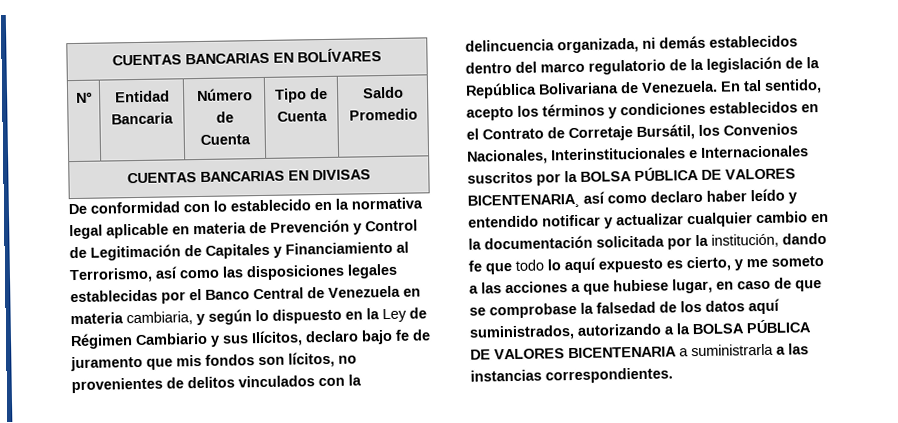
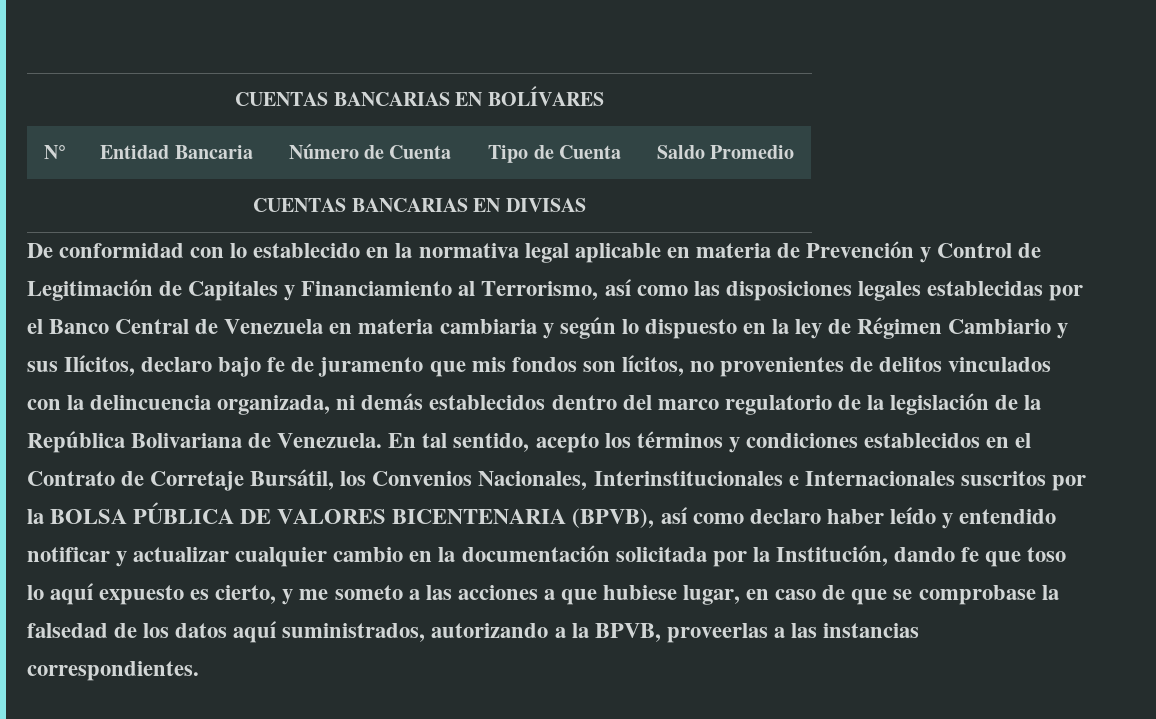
[126,311,193,326] cambiaria, -> [439,319,537,334] cambiaria
[382,308,407,323] Ley -> [795,319,823,339] ley
[467,193,580,209] BICENTENARIA¸ -> [392,508,655,528] BICENTENARIA (BPVB),
[711,233,779,248] institución, -> [775,545,888,566] Institución,
[515,259,544,271] todo -> [1027,547,1067,562] toso
[692,319,811,335] [470,343,774,360] BOLSA PÚBLICA DE VALORES BICENTENARIA a suministrarla -> [594,623,768,643] BPVB, proveerlas

